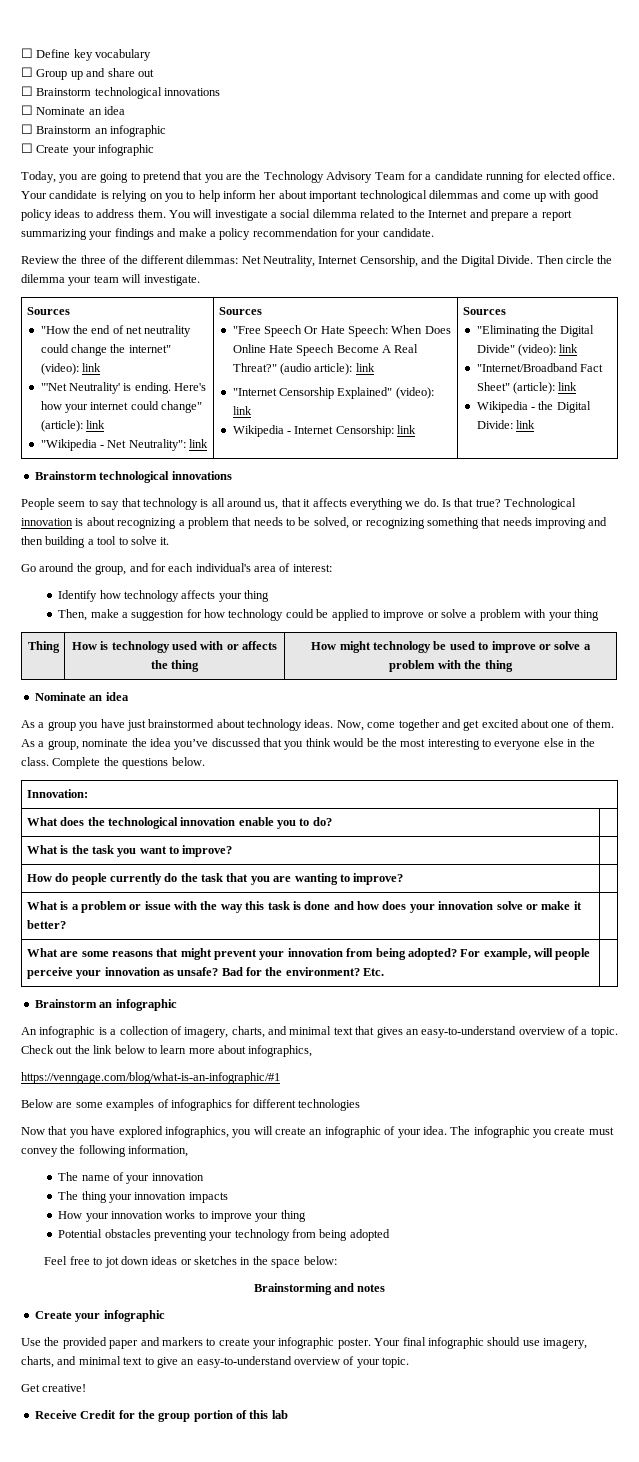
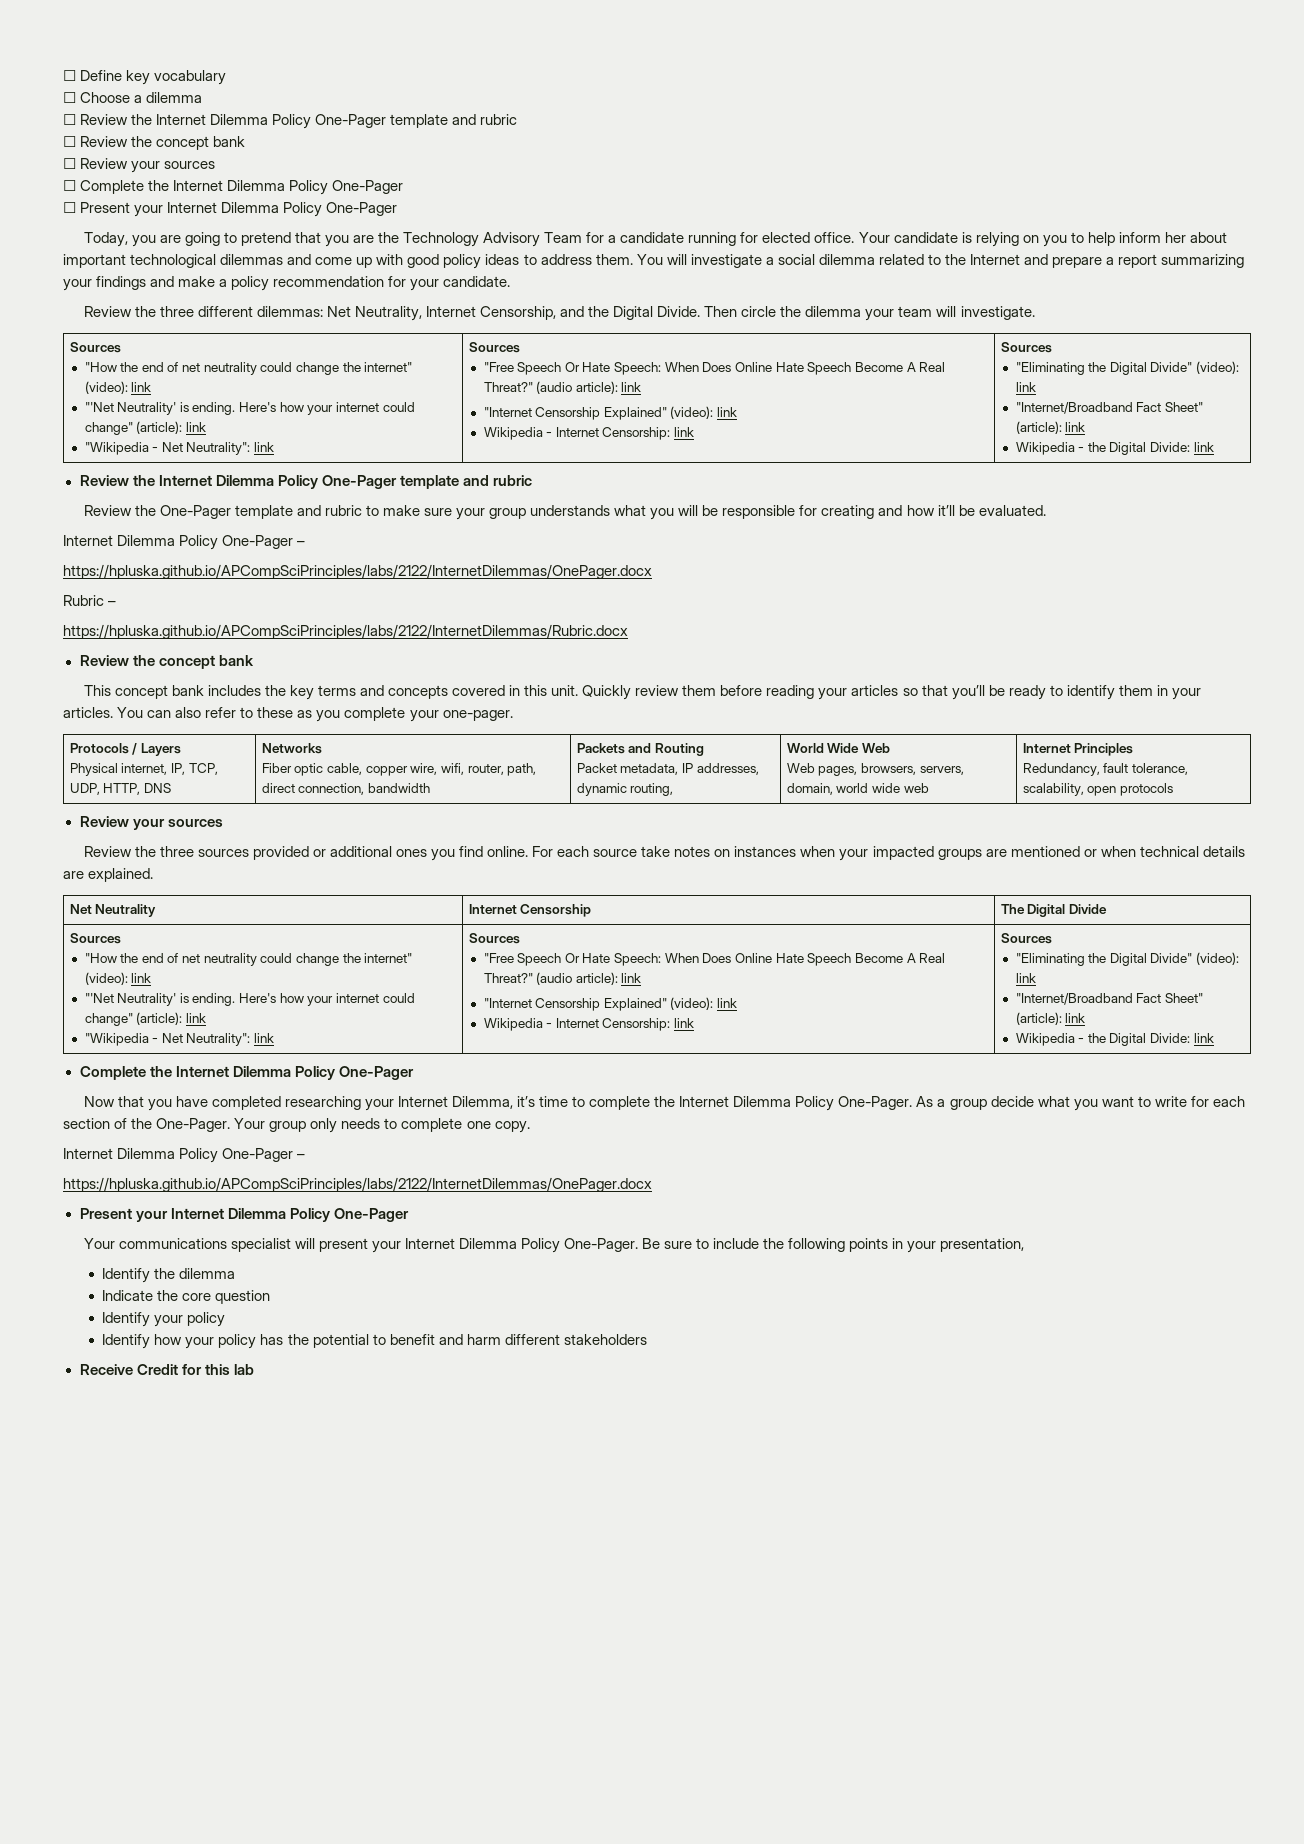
[36,68,154,80] [21,86,221,99] [21,105,126,115] [21,124,167,137] [21,143,155,156] Group up and share out // ☐ Brainstorm technological innovations // ☐ Nominate an idea // ☐ Brainstorm an infographic // ☐ Create your infographic -> [80,92,203,103] [63,114,518,129] [63,136,246,150] [63,158,216,173] [63,180,404,195] [63,202,398,217] Choose a dilemma // ☐ Review the Internet Dilemma Policy One-Pager template and rubric // ☐ Review the concept bank // ☐ Review your sources // ☐ Complete the Internet Dilemma Policy One-Pager // ☐ Present your Internet Dilemma Policy One-Pager
[109,255,138,264] of the -> (194, 311) none
[34,471,232,483] [21,498,577,510] [21,517,608,529] [21,536,170,548] [21,563,332,575] [58,590,270,602] [58,609,599,621] [27,641,60,653] [71,641,278,653] [150,660,200,672] [311,641,591,653] [389,660,513,672] [34,692,129,701] [21,719,615,731] [21,738,595,750] [21,757,205,769] [26,789,88,798] [26,817,332,829] [26,845,233,857] [26,873,404,885] [26,901,582,913] [26,920,66,929] [26,948,591,960] [26,967,385,979] [34,999,177,1011] [21,1026,618,1038] [21,1045,313,1057] [21,1072,280,1084] [21,1099,360,1111] [21,1126,614,1138] [21,1145,189,1157] [58,1172,204,1184] [58,1191,228,1203] [58,1210,306,1222] [58,1229,390,1241] [44,1256,337,1268] [253,1283,386,1295] [34,1310,165,1322] [21,1337,587,1349] [21,1356,410,1368] [21,1384,87,1392] Brainstorm technological innovations // People seem to say that technology is all around us, that it affects everything we do. Is that true? Technological innovation is about recognizing a problem that needs to be solved, or recognizing something that needs improving and then building a tool to solve it. // Go around the group, and for each individual's area of interest: // Identify how technology affects your thing // Then, make a suggestion for how technology could be applied to improve or solve a problem with your thing // Thing | How is technology used with or affects the thing | How might technology be used to improve or solve a problem with the thing // Nominate an idea // As a group you have just brainstormed about technology ideas. Now, come together and get excited about one of them. As a group, nominate the idea you’ve discussed that you think would be the most interesting to everyone else in the class. Complete the questions below. // Innovation: // What does the technological innovation enable you to do? | // What is the task you want to improve? | // How do people currently do the task that you are wanting to improve? | // What is a problem or issue with the way this task is done and how does your innovation solve or make it better? | // What are some reasons that might prevent your innovation from being adopted? For example, will people perceive your innovation as unsafe? Bad for the environment? Etc. | // Brainstorm an infographic // An infographic is a collection of imagery, charts, and minimal text that gives an easy-to-understand overview of a topic. Check out the link below to learn more about infographics, // https://venngage.com/blog/what-is-an-infographic/#1 // Below are some examples of infographics for different technologies // Now that you have explored infographics, you will create an infographic of your idea. The infographic you create must convey the following information, // The name of your innovation // The thing your innovation impacts // How your innovation works to improve your thing // Potential obstacles preventing your technology from being adopted // Feel free to jot down ideas or sketches in the space below: // Brainstorming and notes // Create your infographic // Use the provided paper and markers to create your infographic poster. Your final infographic should use imagery, charts, and minimal text to give an easy-to-understand overview of your topic. // Get creative! -> [79,475,532,489] [83,505,1046,520] [63,535,306,550] [63,564,652,579] [63,595,117,606] [63,624,628,639] [79,655,254,669] [83,685,1201,700] [63,707,513,722] [69,743,181,756] [69,763,218,776] [69,783,171,795] [261,743,322,754] [261,763,537,776] [261,783,430,795] [576,743,704,756] [576,763,759,775] [576,783,674,796] [786,743,890,753] [786,763,964,776] [786,783,929,795] [1022,743,1134,756] [1022,763,1188,776] [1022,783,1173,796] [79,816,223,830] [83,846,1245,861] [63,868,154,882] [69,904,157,917] [468,904,592,917] [1000,904,1107,917] [69,933,121,944] [84,953,413,966] [84,972,152,985] [84,993,415,1006] [84,1012,206,1026] [84,1033,275,1046] [468,933,520,944] [483,953,946,966] [483,972,642,985] [483,997,738,1011] [483,1018,695,1031] [1000,933,1052,944] [1015,952,1240,966] [1015,973,1036,983] [1015,993,1203,1005] [1015,1012,1086,1025] [1015,1033,1214,1046] [79,1066,414,1080] [83,1096,1245,1111] [63,1118,530,1133] [63,1148,306,1163] [63,1177,652,1192] [79,1208,409,1222] [83,1238,1025,1253] [102,1268,236,1283] [102,1290,271,1304] [102,1312,226,1327] [102,1334,647,1349] Review the Internet Dilemma Policy One-Pager template and rubric // Review the One-Pager template and rubric to make sure your group understands what you will be responsible for creating and how it’ll be evaluated. // Internet Dilemma Policy One-Pager – // https://hpluska.github.io/APCompSciPrinciples/labs/2122/InternetDilemmas/OnePager.docx // Rubric – // https://hpluska.github.io/APCompSciPrinciples/labs/2122/InternetDilemmas/Rubric.docx // Review the concept bank // This concept bank includes the key terms and concepts covered in this unit. Quickly review them before reading your articles so that you’ll be ready to identify them in your articles. You can also refer to these as you complete your one-pager. // Protocols / Layers // Physical internet, IP, TCP, UDP, HTTP, DNS | Networks // Fiber optic cable, copper wire, wifi, router, path, direct connection, bandwidth | Packets and Routing // Packet metadata, IP addresses, dynamic routing, | World Wide Web // Web pages, browsers, servers, domain, world wide web | Internet Principles // Redundancy, fault tolerance, scalability, open protocols // Review your sources // Review the three sources provided or additional ones you find online. For each source take notes on instances when your impacted groups are mentioned or when technical details are explained. // Net Neutrality | Internet Censorship | The Digital Divide // Sources // "How the end of net neutrality could change the internet" (video): link // "'Net Neutrality' is ending. Here's how your internet could change" (article): link // "Wikipedia - Net Neutrality": link | Sources // "Free Speech Or Hate Speech: When Does Online Hate Speech Become A Real Threat?" (audio article): link // "Internet Censorship Explained" (video): link // Wikipedia - Internet Censorship: link | Sources // "Eliminating the Digital Divide" (video): link // "Internet/Broadband Fact Sheet" (article): link // Wikipedia - the Digital Divide: link // Complete the Internet Dilemma Policy One-Pager // Now that you have completed researching your Internet Dilemma, it’s time to complete the Internet Dilemma Policy One-Pager. As a group decide what you want to write for each section of the One-Pager. Your group only needs to complete one copy. // Internet Dilemma Policy One-Pager – // https://hpluska.github.io/APCompSciPrinciples/labs/2122/InternetDilemmas/OnePager.docx // Present your Internet Dilemma Policy One-Pager // Your communications specialist will present your Internet Dilemma Policy One-Pager. Be sure to include the following points in your presentation, // Identify the dilemma // Indicate the core question // Identify your policy // Identify how your policy has the potential to benefit and harm different stakeholders
[137,1410,247,1422] the group portion of -> (202, 1369) none

